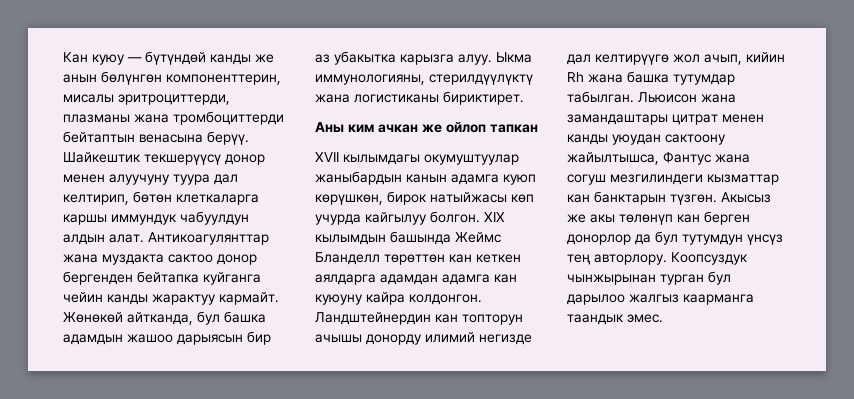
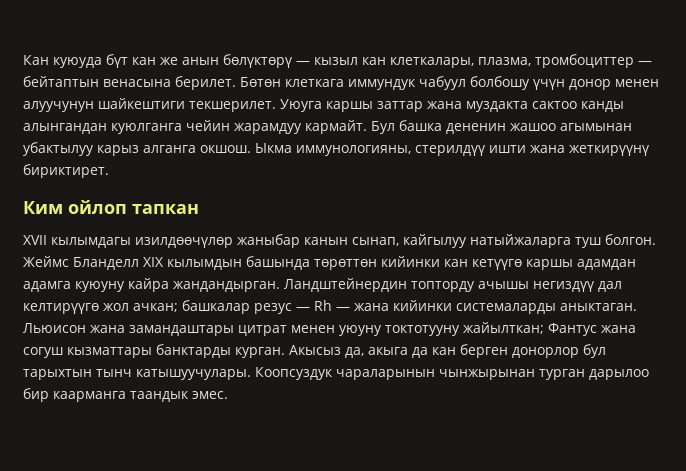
[92,51,274,65] [63,71,281,85] [63,94,230,105] [63,111,284,125] [63,131,249,145] [63,152,265,165] [63,174,238,185] [63,191,259,205] [63,211,249,225] [63,232,269,245] [63,254,257,265] [63,271,261,285] [63,292,279,305] [63,311,266,325] [63,331,271,345] [315,51,532,65] [315,74,533,85] [315,91,524,105] [315,122,538,133] [315,152,519,165] [315,171,536,185] [315,191,534,205] [315,211,505,225] [315,231,501,245] [315,252,521,265] [315,274,376,285] куюу — бүтүндөй канды же анын бөлүнгөн компоненттерин, мисалы эритроциттерди, плазманы жана тромбоциттерди бейтаптын венасына берүү. Шайкештик текшерүүсү донор менен алуучуну туура дал келтирип, бөтөн клеткаларга каршы иммундук чабуулдун алдын алат. Антикоагулянттар жана муздакта сактоо донор бергенден бейтапка куйганга чейин канды жарактуу кармайт. Жөнөкөй айтканда, бул башка адамдын жашоо дарыясын бир аз убакытка карызга алуу. Ыкма иммунологияны, стерилдүүлүктү жана логистиканы бириктирет. // Аны ким ачкан же ойлоп тапкан // XVII кылымдагы окумуштуулар жаныбардын канын адамга куюп көрүшкөн, бирок натыйжасы көп учурда кайгылуу болгон. XIX кылымдын башында Жеймс Бланделл төрөттөн кан кеткен аялдарга -> [53,54,652,68] [23,76,659,90] [23,98,624,112] [23,120,632,134] [23,142,650,156] [23,164,109,178] [23,200,199,214] [23,234,656,248] [23,256,573,270] куюуда бүт кан же анын бөлүктөрү — кызыл кан клеткалары, плазма, тромбоциттер — бейтаптын венасына берилет. Бөтөн клеткага иммундук чабуул болбошу үчүн донор менен алуучунун шайкештиги текшерилет. Уюуга каршы заттар жана муздакта сактоо канды алынгандан куюлганга чейин жарамдуу кармайт. Бул башка дененин жашоо агымынан убактылуу карыз алганга окшош. Ыкма иммунологияны, стерилдүү ишти жана жеткирүүнү бириктирет. // Ким ойлоп тапкан // XVII кылымдагы изилдөөчүлөр жаныбар канын сынап, кайгылуу натыйжаларга туш болгон. Жеймс Бланделл XIX кылымдын башында төрөттөн кийинки кан кетүүгө каршы
[494,274,517,283] кан -> (71, 286) none
[409,294,482,305] [315,312,523,325] [315,332,532,345] [567,52,785,65] [567,71,735,85] [567,91,634,103] колдонгон. Ландштейнердин кан топторун ачышы донорду илимий негизде дал келтирүүгө жол ачып, кийин Rh жана башка тутумдар табылган. -> [173,278,622,292] [23,300,637,314] жандандырган. Ландштейнердин топторду ачышы негиздүү дал келтирүүгө жол ачкан; башкалар резус — Rh — жана кийинки системаларды аныктаган.
[567,134,726,145] [567,151,750,165] [567,174,779,185] [567,191,771,205] [567,211,750,225] [567,231,783,245] [567,252,748,265] [567,271,731,285] [567,294,679,305] канды уюудан сактоону жайылтышса, Фантус жана согуш мезгилиндеги кызматтар кан банктарын түзгөн. Акысыз же акы төлөнүп кан берген донорлор да бул тутумдун үнсүз тең авторлору. Коопсуздук чынжырынан турган бул дарылоо жалгыз -> [339,322,636,336] [23,344,606,358] [23,367,649,380] [23,388,49,402] уюуну токтотууну жайылткан; Фантус жана согуш кызматтары банктарды курган. Акысыз да, акыга да кан берген донорлор бул тарыхтын тынч катышуучулары. Коопсуздук чараларынын чынжырынан турган дарылоо бир

